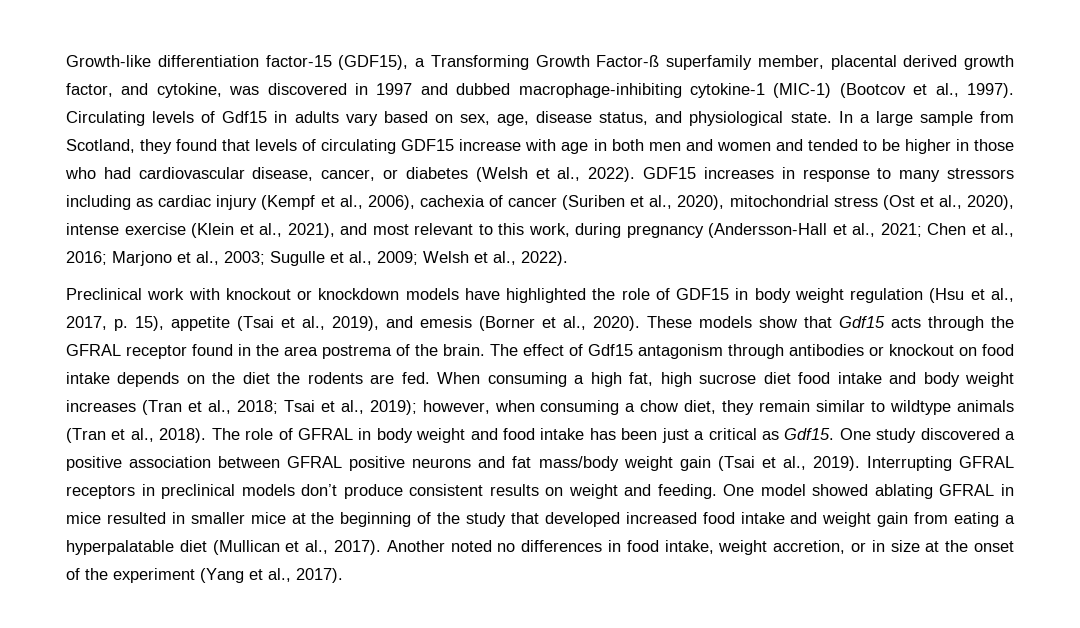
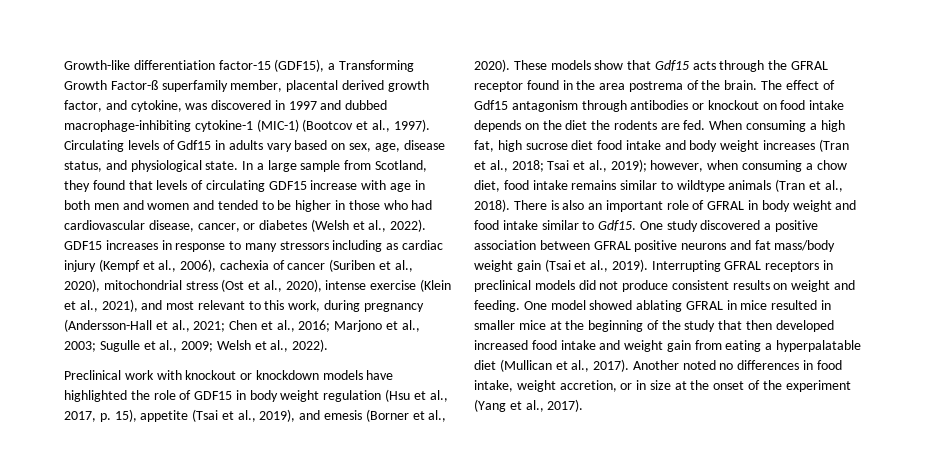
[722,400,811,415] they remain -> [503,180,617,190] food intake remains
[211,428,240,440] The -> [513,200,663,212] There is also an important
[589,428,779,443] has been just a critical as -> [541,220,595,230] similar to
[301,484,338,496] don’t -> [578,280,619,290] did not
(539, 518) none -> [746,320,773,330] then

